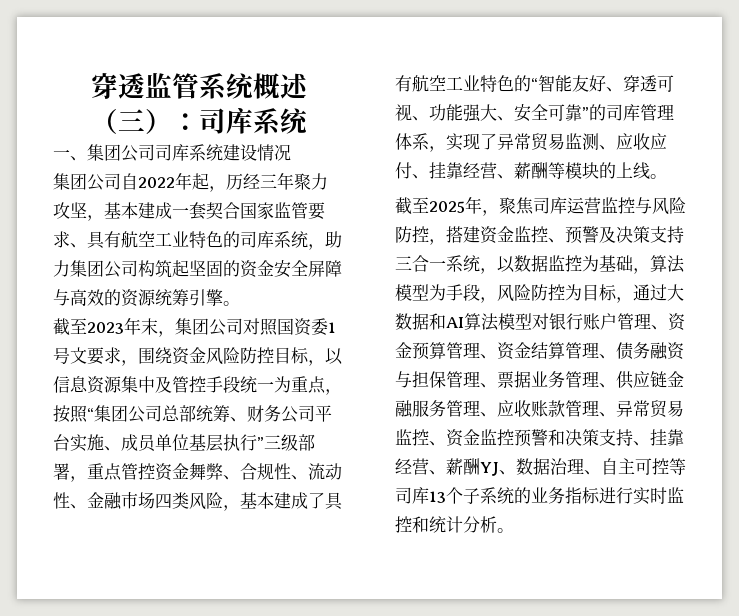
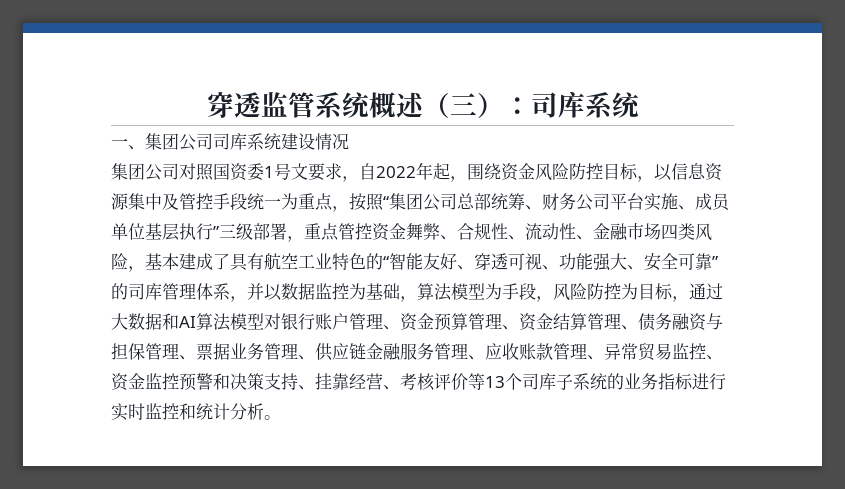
[121,172,328,192] [53,202,325,221] [53,231,342,250] [53,260,342,278] [53,289,240,307] [53,317,243,337] 自2022年起，历经三年聚力攻坚，基本建成一套契合国家监管要求、具有航空工业特色的司库系统，助力集团公司构筑起坚固的资金安全屏障与高效的资源统筹引擎。 // 截至2023年末，集团公司 -> (179, 171) none
(138, 363) none -> [359,162,467,182] 自2022年起，
[446,133,667,151] [395,162,667,180] [395,196,686,216] [395,226,684,245] [395,255,497,274] 实现了异常贸易监测、应收应付、挂靠经营、薪酬等模块的上线。 // 截至2025年，聚焦司库运营监控与风险防控，搭建资金监控、预警及决策支持三合一系统， -> [247,283,264,300] 并
[446,458,686,476] [395,487,463,504] 薪酬YJ、数据治理、自主可控等司库13个 -> [400,373,556,391] 考核评价等13个司库

